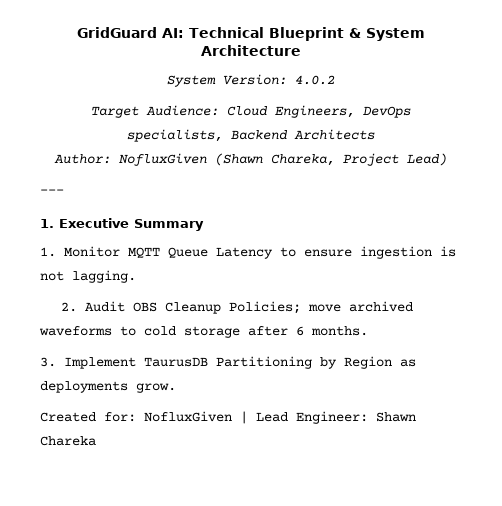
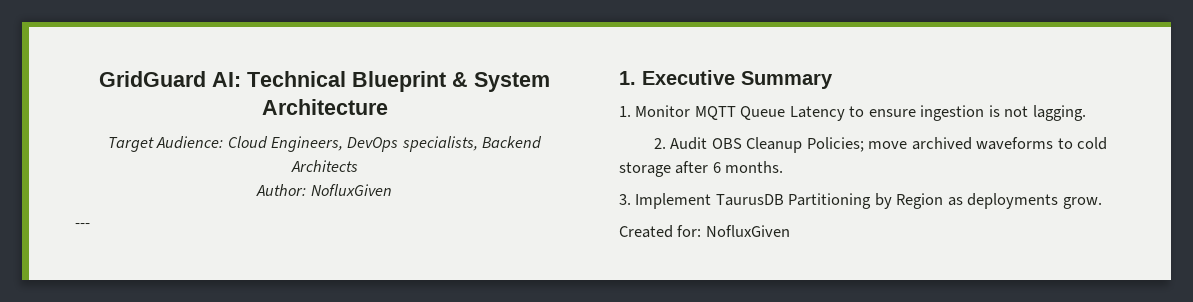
[167,74,335,87] // System Version: 4.0.2 -> (388, 107) none
[215,153,447,166] (Shawn Chareka, Project Lead) -> (392, 190) none
[240,411,416,424] [40,436,96,446] | Lead Engineer: Shawn Chareka -> (790, 231) none

